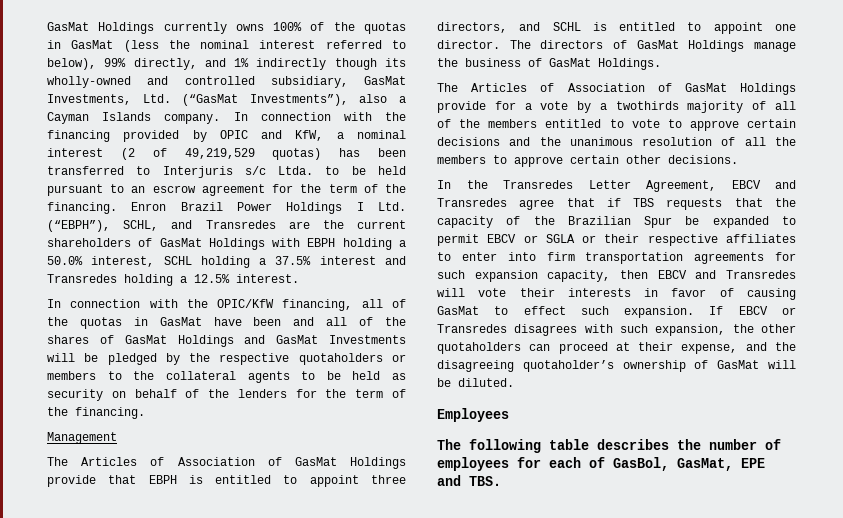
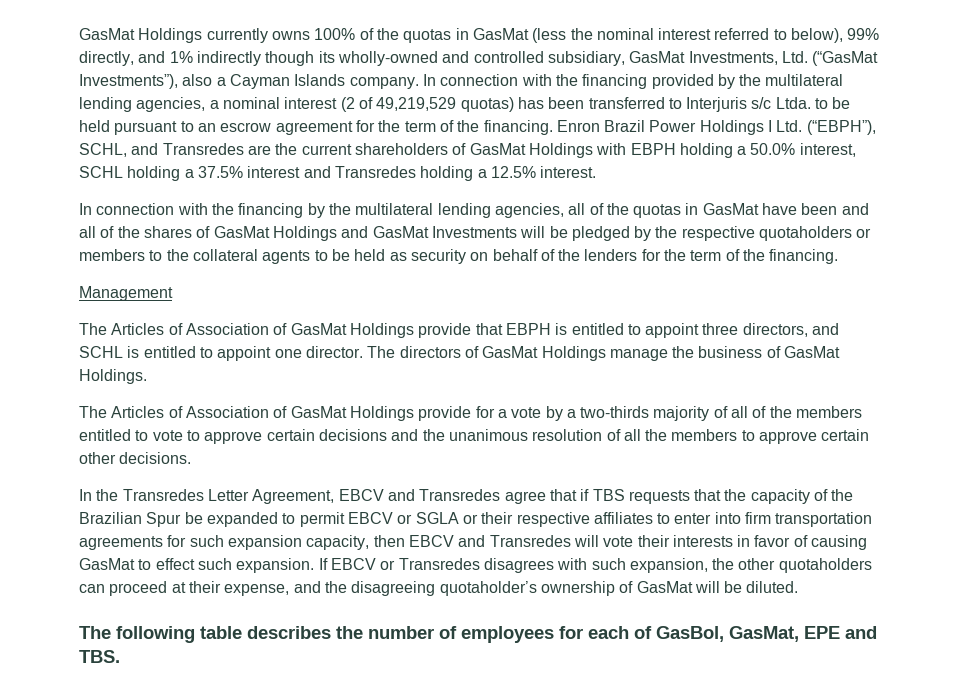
[219,130,324,141] OPIC and KfW, -> [739,74,844,86] [79,97,206,112] the multilateral lending agencies,
[217,299,353,311] OPIC/KfW financing, -> [238,203,564,218] financing by the multilateral lending agencies,
[615,101,679,110] twothirds -> [580,406,650,418] two-thirds
[437,408,509,422] // Employees -> (799, 587) none

